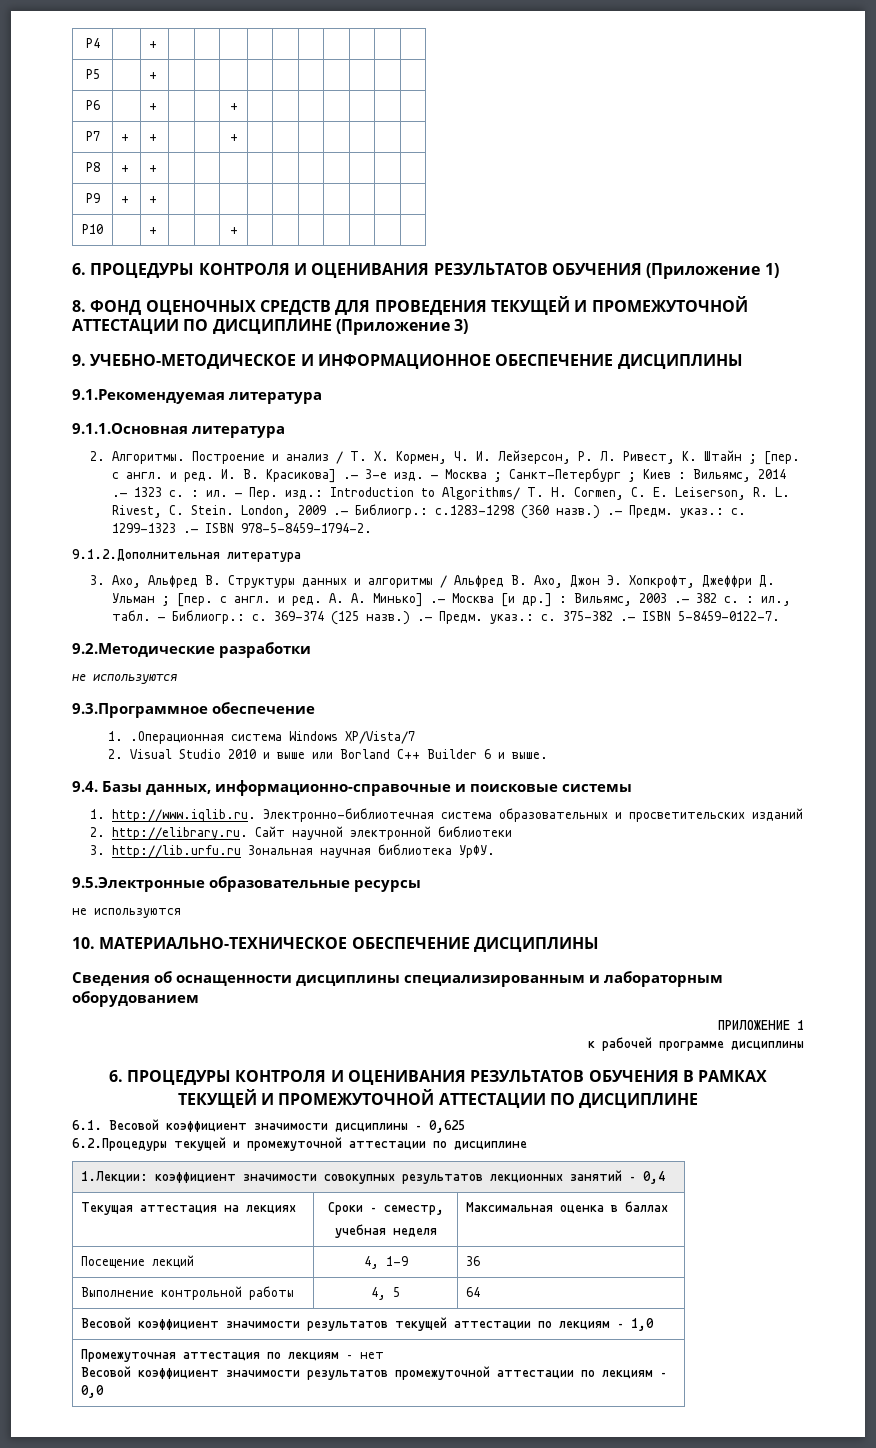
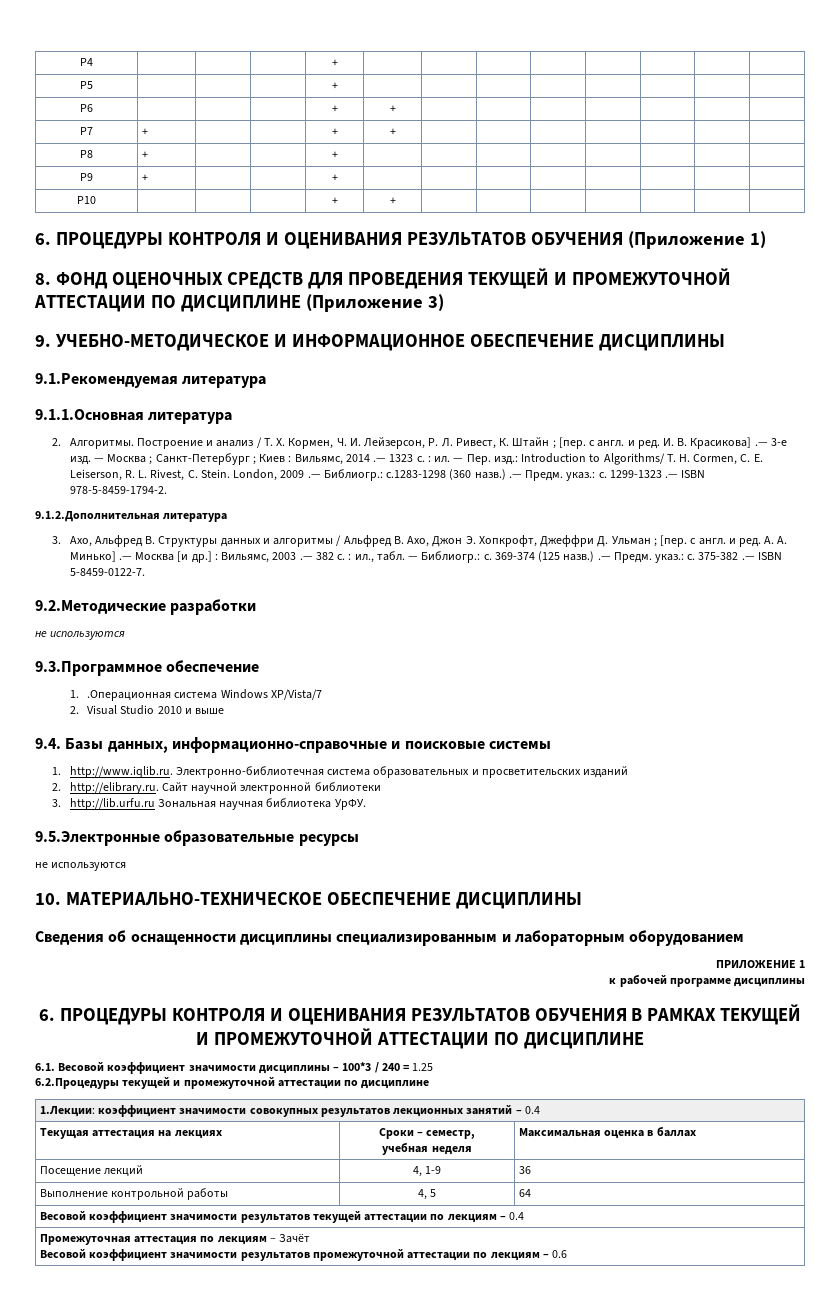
[149,41,158,48] + | | -> [331,59,338,66] | | +
[149,72,158,79] + | | -> [331,82,338,89] | | +
[149,103,158,110] + | | -> [331,105,338,112] | | +
[149,134,158,141] + | | -> [331,128,338,135] | | +
[149,165,158,172] + | | -> [331,151,338,158] | | +
[149,196,158,203] + | | -> [331,174,338,181] | | +
[149,227,158,234] + | | -> [331,197,338,204] | | +
[311,749,548,760] или Borland C++ Builder 6 и выше. -> (225, 711) none
[429,1120,465,1133] 0,625 -> [342,1062,434,1073] 100*3 / 240 = 1.25
[643,1171,666,1184] 0,4 -> [524,1106,540,1114] 0.4
[631,1318,655,1331] 1,0 -> [509,1212,525,1220] 0.4
[360,1352,385,1359] нет -> [279,1233,311,1243] Зачёт
[81,1385,105,1398] 0,0 -> [552,1250,568,1258] 0.6

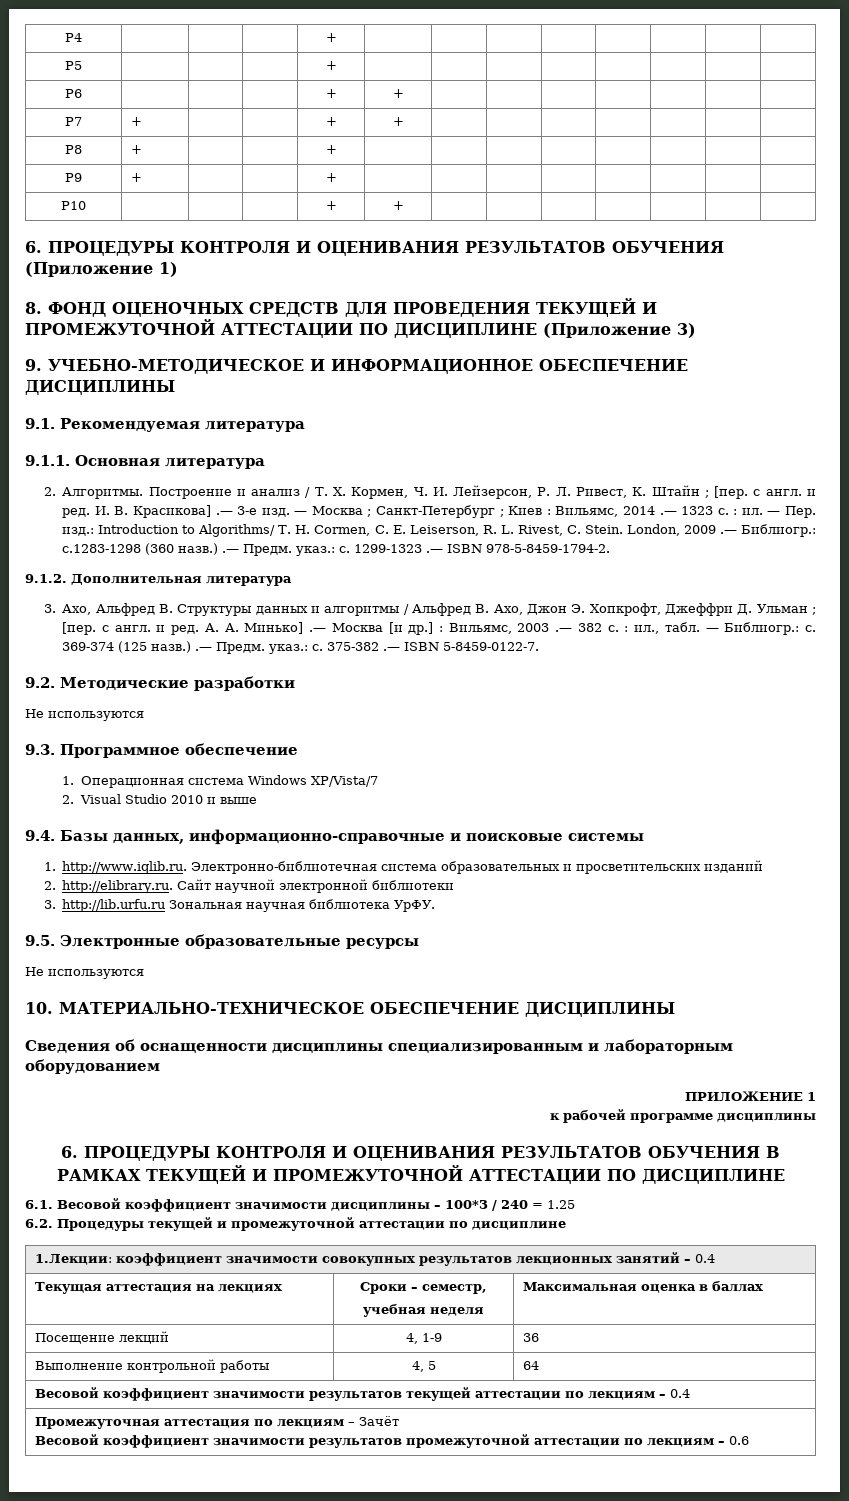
[35,373,267,388] [35,409,144,421] 9.1.Рекомендуемая литература // 9.1.1.Основная -> [25,418,305,432] [25,455,160,466] 9.1. Рекомендуемая литература // 9.1.1. Основная
[35,511,160,522] 9.1.2.Дополнительная -> [25,574,202,585] 9.1.2. Дополнительная
[35,600,166,614] 9.2.Методические -> [25,677,189,691] 9.2. Методические
[35,631,126,640] [35,661,162,676] не используются // 9.3.Программное -> [25,709,144,721] [25,744,180,758] Не используются // 9.3. Программное
[87,690,172,701] .Операционная -> [80,776,184,788] Операционная
[35,831,160,846] 9.5.Электронные -> [25,934,180,949] 9.5. Электронные
[35,862,48,868] не -> [25,967,44,976] Не
[35,1078,119,1089] 6.2.Процедуры -> [25,1219,144,1231] 6.2. Процедуры

